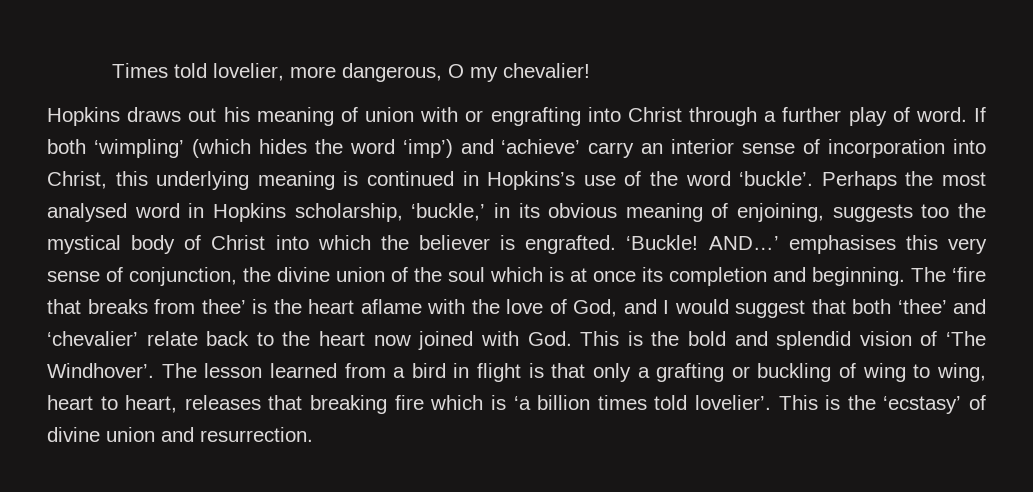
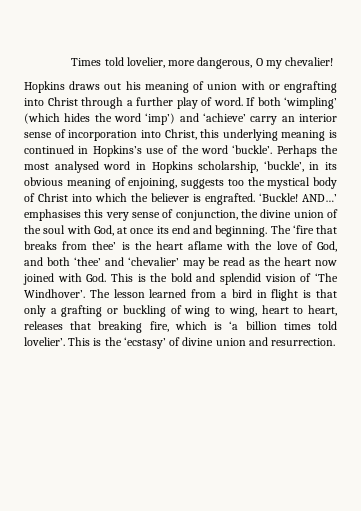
[411,203,486,221] ‘buckle,’ -> [263,161,304,172] ‘buckle’,
[490,267,564,282] which is -> [66,225,114,236] with God,
[669,267,767,286] completion -> [171,225,190,234] end
[663,299,986,318] [47,331,274,346] I would suggest that both ‘thee’ and ‘chevalier’ relate back to -> [46,257,261,269] both ‘thee’ and ‘chevalier’ may be read as
[394,395,424,410] fire -> [149,321,169,332] fire,

